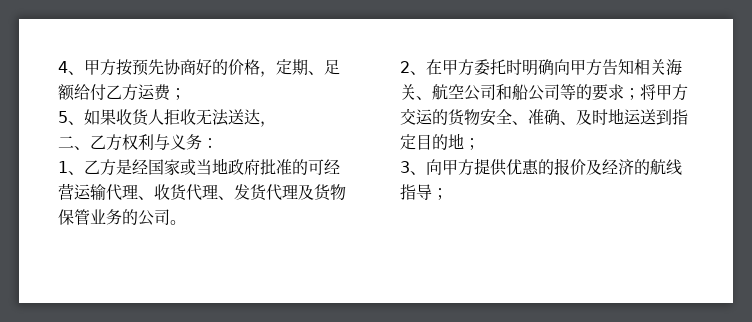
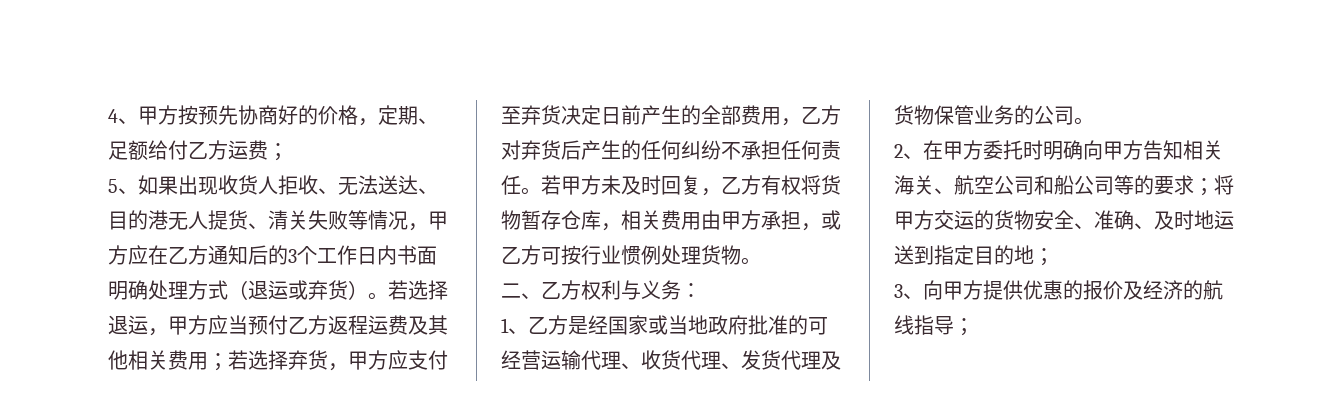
(116, 117) none -> [178,175,218,195] 出现
(196, 117) none -> [318,188,338,194] 、
[260,121,276,127] ， -> [418,188,438,194] [108,210,448,231] [108,245,437,265] [108,280,448,300] [108,315,448,336] [108,350,448,371] [501,105,841,126] [501,140,841,160] [501,175,841,196] [501,210,841,231] [501,245,761,265] 、目的港无人提货、清关失败等情况，甲方应在乙方通知后的3个工作日内书面明确处理方式（退运或弃货）。若选择退运，甲方应当预付乙方返程运费及其他相关费用；若选择弃货，甲方应支付至弃货决定日前产生的全部费用，乙方对弃货后产生的任何纠纷不承担任何责任。若甲方未及时回复，乙方有权将货物暂存仓库，相关费用由甲方承担，或乙方可按行业惯例处理货物。

